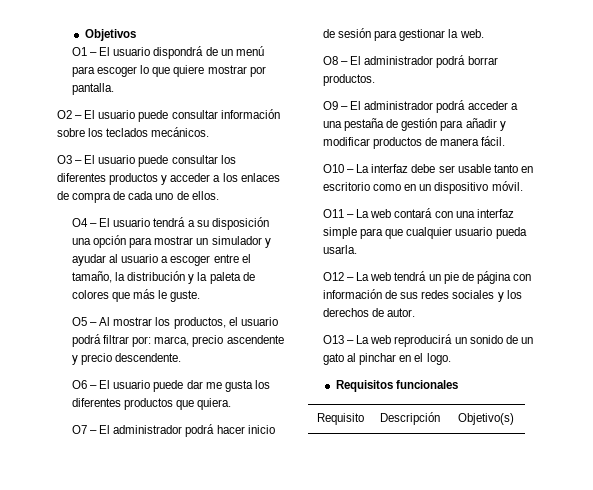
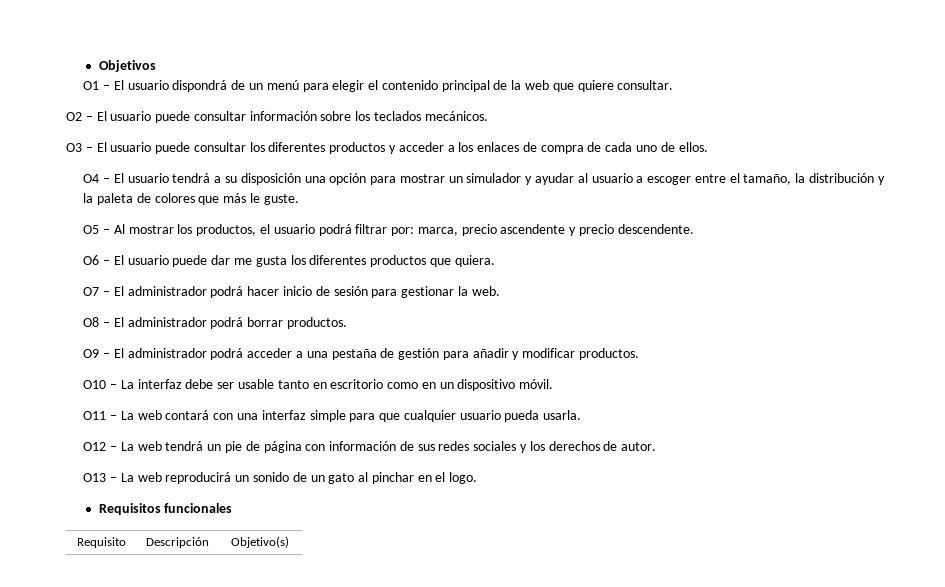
[97,65,266,77] [72,83,115,95] escoger lo que quiere mostrar por pantalla. -> [332,80,674,92] elegir el contenido principal de la web que quiere consultar.
[373,136,506,149] productos de manera fácil. -> [578,348,639,360] productos.

